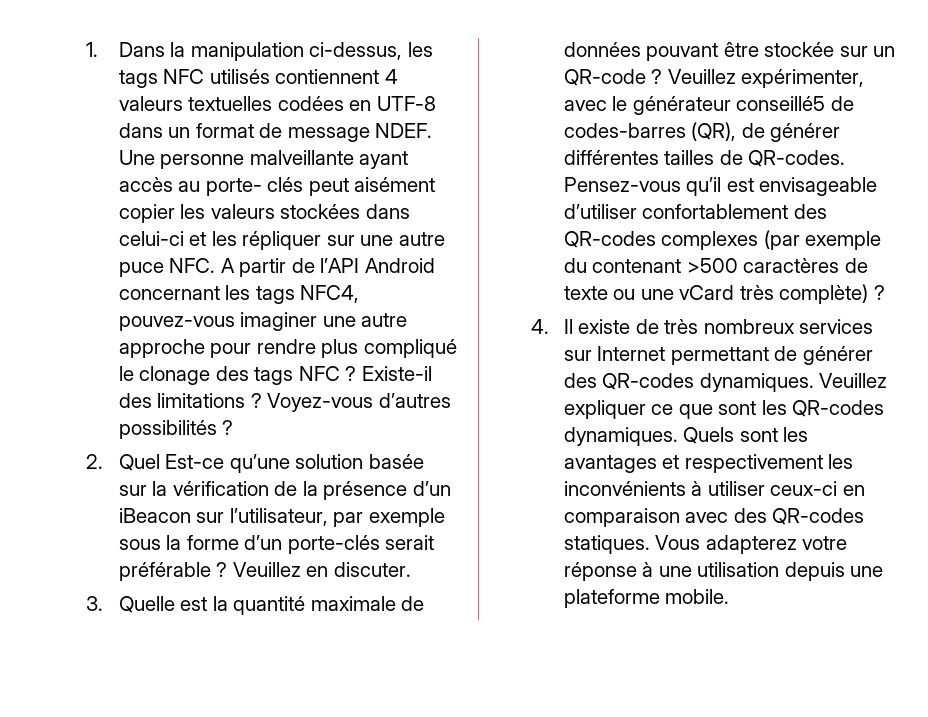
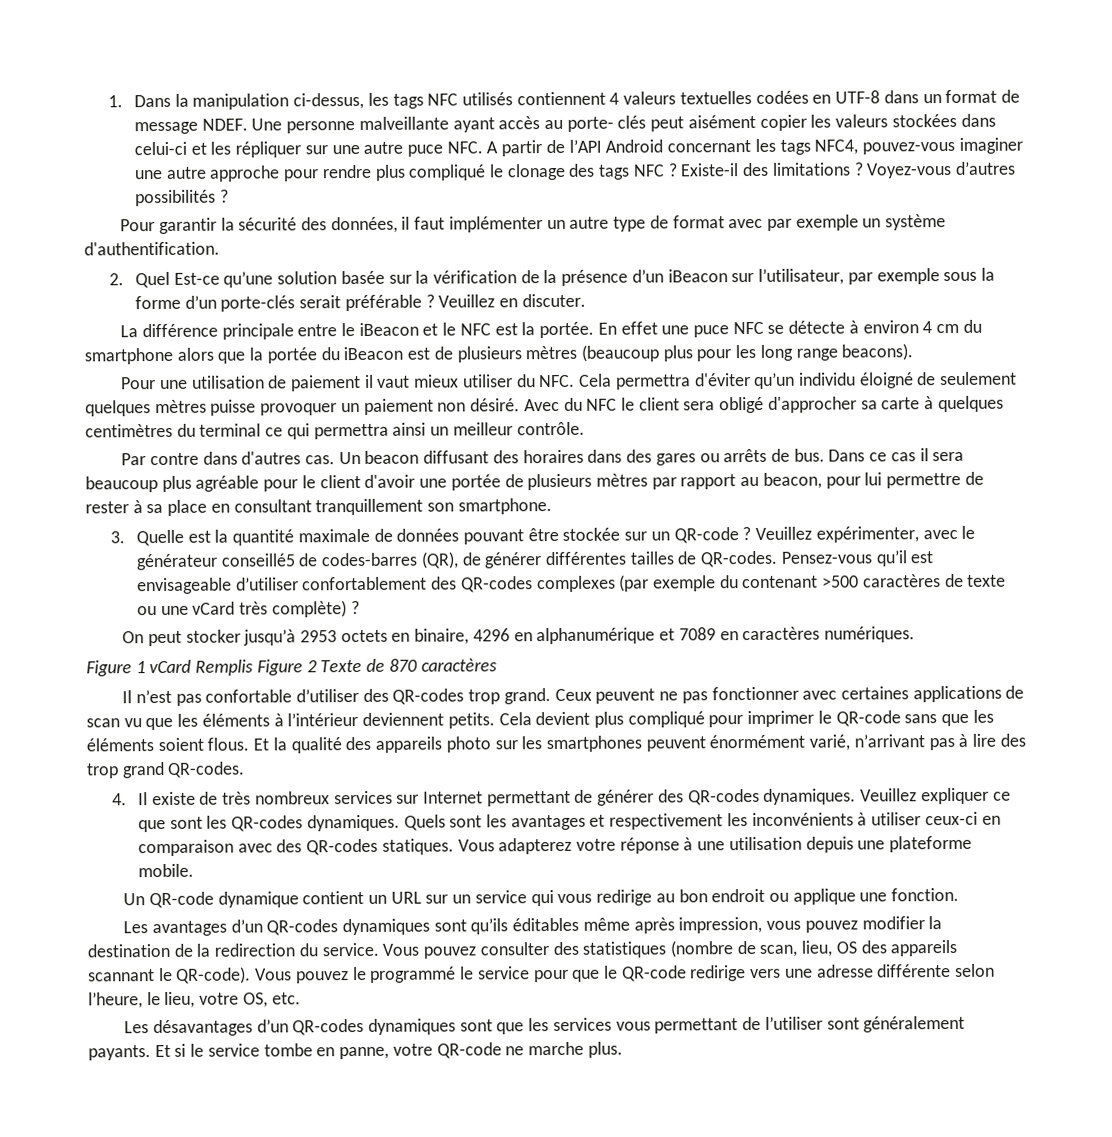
(234, 427) none -> [120,214,947,235] [84,241,220,256] // Pour garantir la sécurité des données, il faut implémenter un autre type de format avec par exemple un système d'authentification.
(411, 569) none -> [120,319,982,340] [84,343,914,365] [121,371,1018,392] [85,395,1004,417] [85,421,585,440] [121,448,965,466] [85,471,984,493] [85,498,552,516] // La différence principale entre le iBeacon et le NFC est la portée. En effet une puce NFC se détecte à environ 4 cm du smartphone alors que la portée du iBeacon est de plusieurs mètres (beaucoup plus pour les long range beacons). // Pour une utilisation de paiement il vaut mieux utiliser du NFC. Cela permettra d'éviter qu’un individu éloigné de seulement quelques mètres puisse provoquer un paiement non désiré. Avec du NFC le client sera obligé d'approcher sa carte à quelques centimètres du terminal ce qui permettra ainsi un meilleur contrôle. // Par contre dans d'autres cas. Un beacon diffusant des horaires dans des gares ou arrêts de bus. Dans ce cas il sera beaucoup plus agréable pour le client d'avoir une portée de plusieurs mètres par rapport au beacon, pour lui permettre de rester à sa place en consultant tranquillement son smartphone.
(885, 292) none -> [122,626,915,647] [86,658,497,677] [122,685,1025,706] [86,709,994,731] [86,733,1026,754] [86,761,246,779] // On peut stocker jusqu’à 2953 octets en binaire, 4296 en alphanumérique et 7089 en caractères numériques. // Figure 1 vCard Remplis Figure 2 Texte de 870 caractères // Il n’est pas confortable d’utiliser des QR-codes trop grand. Ceux peuvent ne pas fonctionner avec certaines applications de scan vu que les éléments à l’intérieur deviennent petits. Cela devient plus compliqué pour imprimer le QR-code sans que les éléments soient flous. Et la qualité des appareils photo sur les smartphones peuvent énormément varié, n’arrivant pas à lire des trop grand QR-codes.
(730, 596) none -> [123,887,960,909] [123,916,943,937] [87,939,958,959] [88,963,996,984] [88,991,301,1009] [124,1015,966,1037] [88,1041,623,1061] // Un QR-code dynamique contient un URL sur un service qui vous redirige au bon endroit ou applique une fonction. // Les avantages d’un QR-codes dynamiques sont qu’ils éditables même après impression, vous pouvez modifier la destination de la redirection du service. Vous pouvez consulter des statistiques (nombre de scan, lieu, OS des appareils scannant le QR-code). Vous pouvez le programmé le service pour que le QR-code redirige vers une adresse différente selon l’heure, le lieu, votre OS, etc. // Les désavantages d’un QR-codes dynamiques sont que les services vous permettant de l’utiliser sont généralement payants. Et si le service tombe en panne, votre QR-code ne marche plus.

